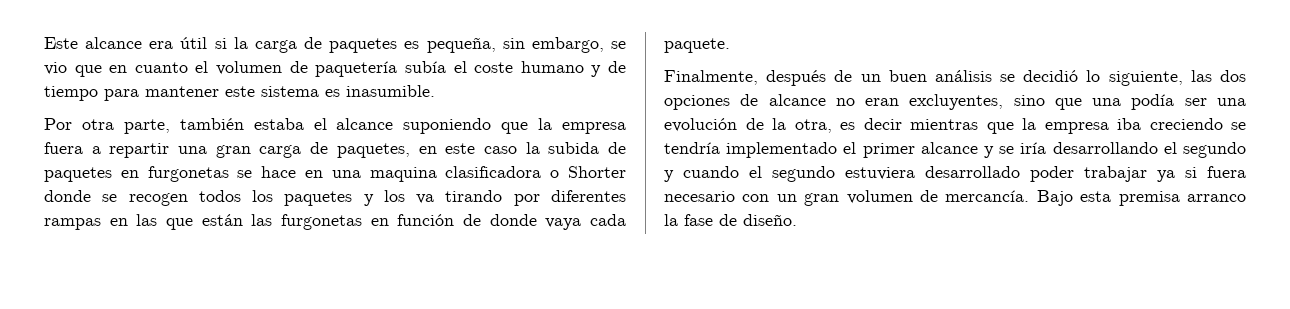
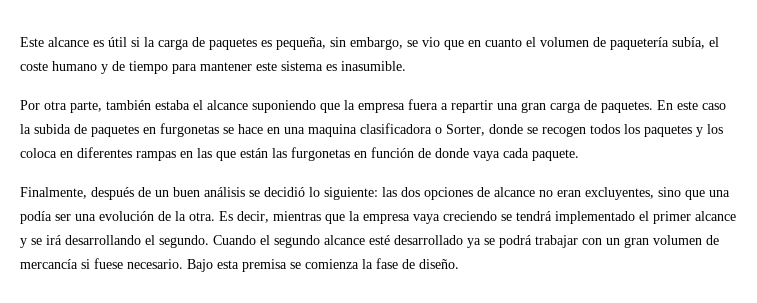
[149,41,174,49] era -> [93,40,104,47] es
[404,61,446,73] subía -> [672,37,705,49] subía,
[336,143,437,158] paquetes, en -> [601,100,673,113] paquetes. En
[568,166,626,178] Shorter -> [446,124,485,136] Sorter,
[416,190,540,206] va tirando por -> [20,148,73,158] coloca en
[1108,71,1183,86] siguiente, -> [324,187,378,200] siguiente:
[794,118,902,133] otra, es decir -> [189,211,269,223] otra. Es decir,
[1117,118,1141,130] iba -> [413,214,440,224] vaya
[664,142,720,154] tendría -> [516,211,552,221] tendrá
[1020,142,1047,154] iría -> [46,235,62,245] irá
[1183,142,1246,158] [664,166,1246,182] [664,191,735,202] segundo y cuando el segundo estuviera desarrollado poder trabajar ya si fuera necesario -> [159,235,578,248] segundo. Cuando el segundo alcance esté desarrollado ya se podrá trabajar
[945,190,1030,202] mercancía. -> [20,258,183,269] mercancía si fuese necesario.
[1187,194,1246,202] arranco -> [290,259,359,269] se comienza

